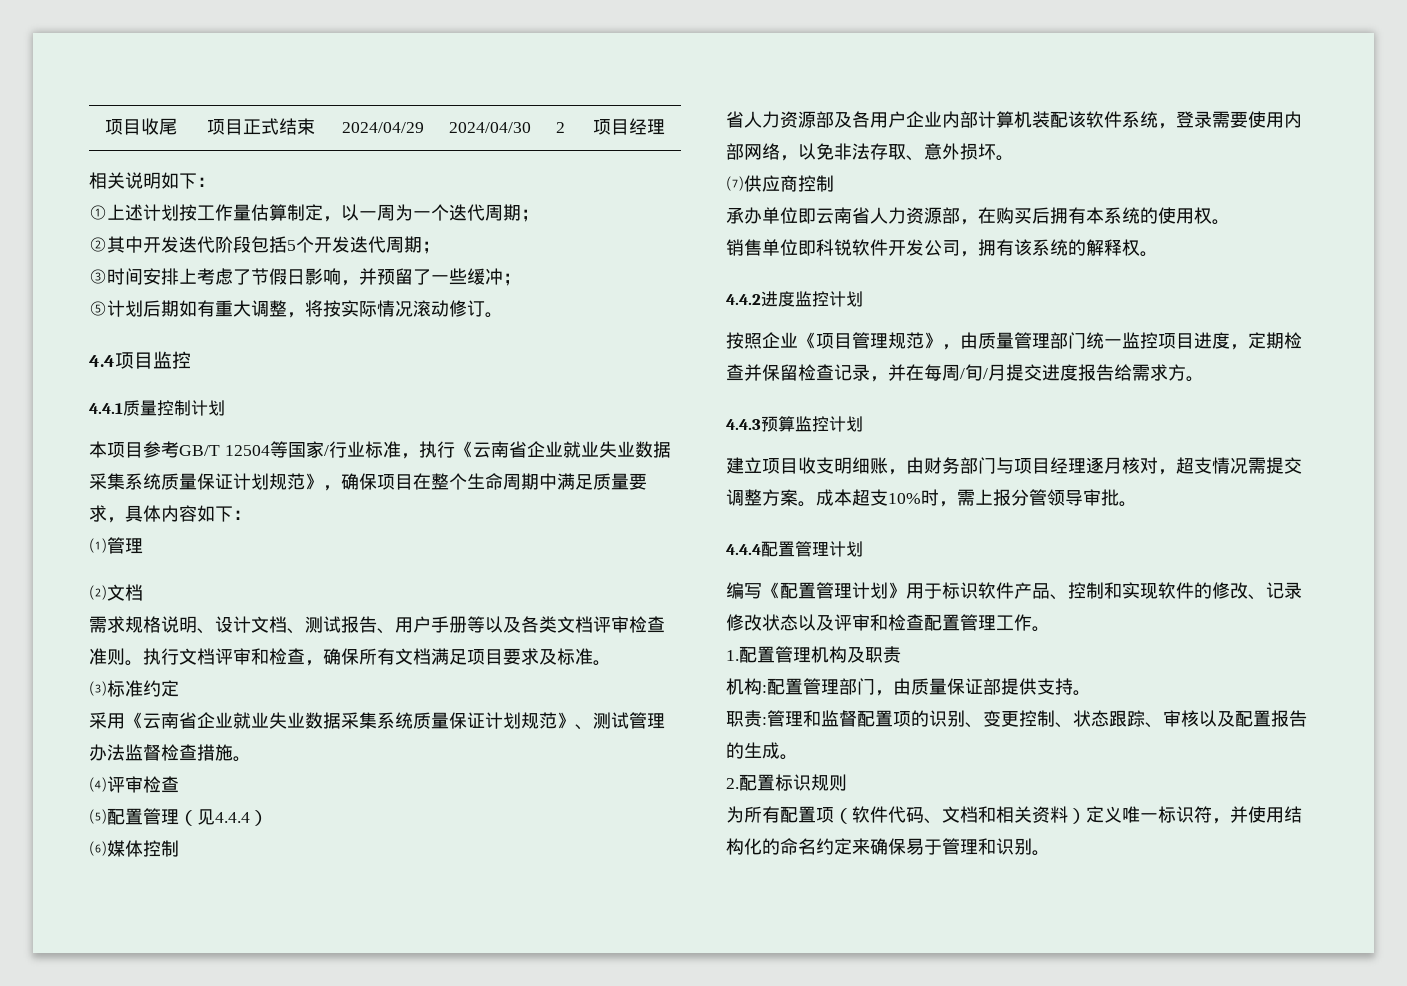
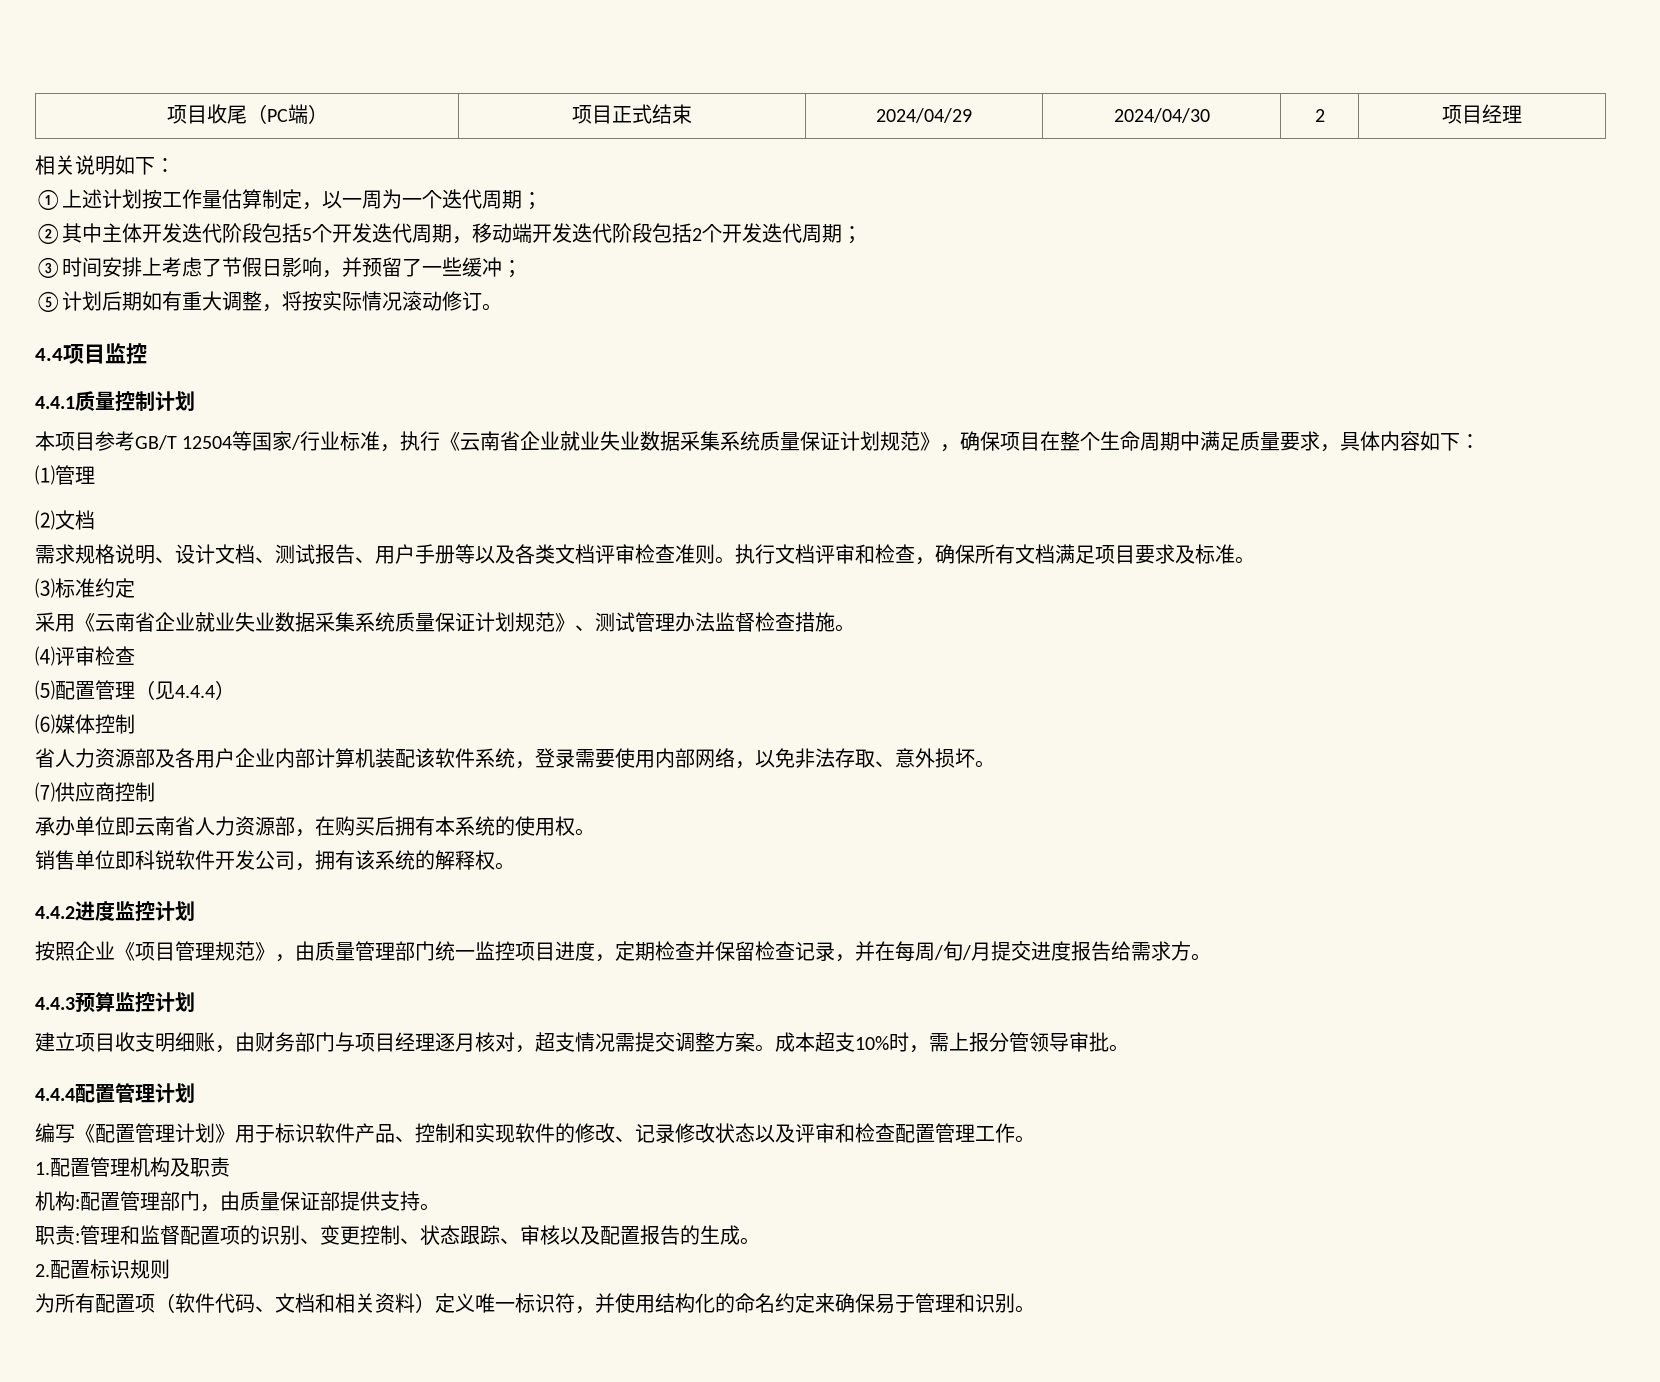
(177, 126) none -> [246,104,328,124] （PC端）
(143, 244) none -> [102,223,142,243] 主体
(422, 244) none -> [452,223,842,244] ，移动端开发迭代阶段包括2个开发迭代周期

